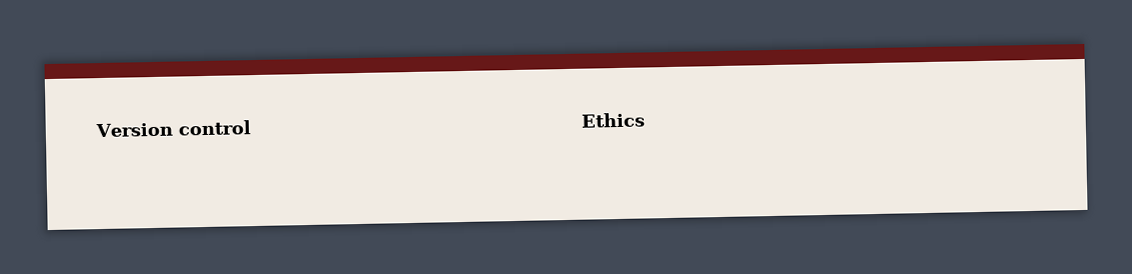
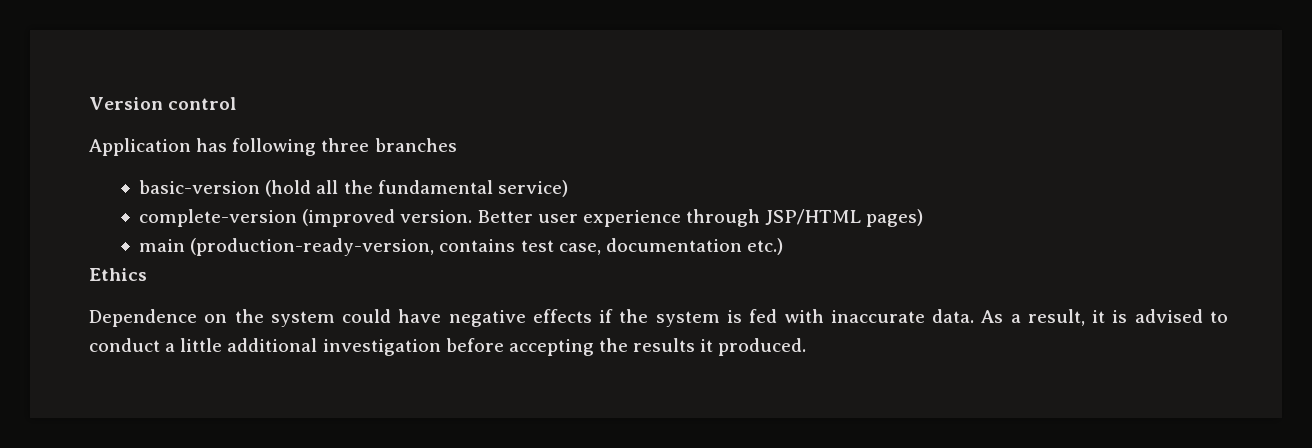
[581,112,645,128] Ethics -> [89,138,457,156] [139,180,568,197] [139,209,924,227] [139,238,783,256] [89,268,147,281] [89,309,1228,327] [89,338,807,356] Application has following three branches // basic-version (hold all the fundamental service) // complete-version (improved version. Better user experience through JSP/HTML pages) // main (production-ready-version, contains test case, documentation etc.) // Ethics // Dependence on the system could have negative effects if the system is fed with inaccurate data. As a result, it is advised to conduct a little additional investigation before accepting the results it produced.

